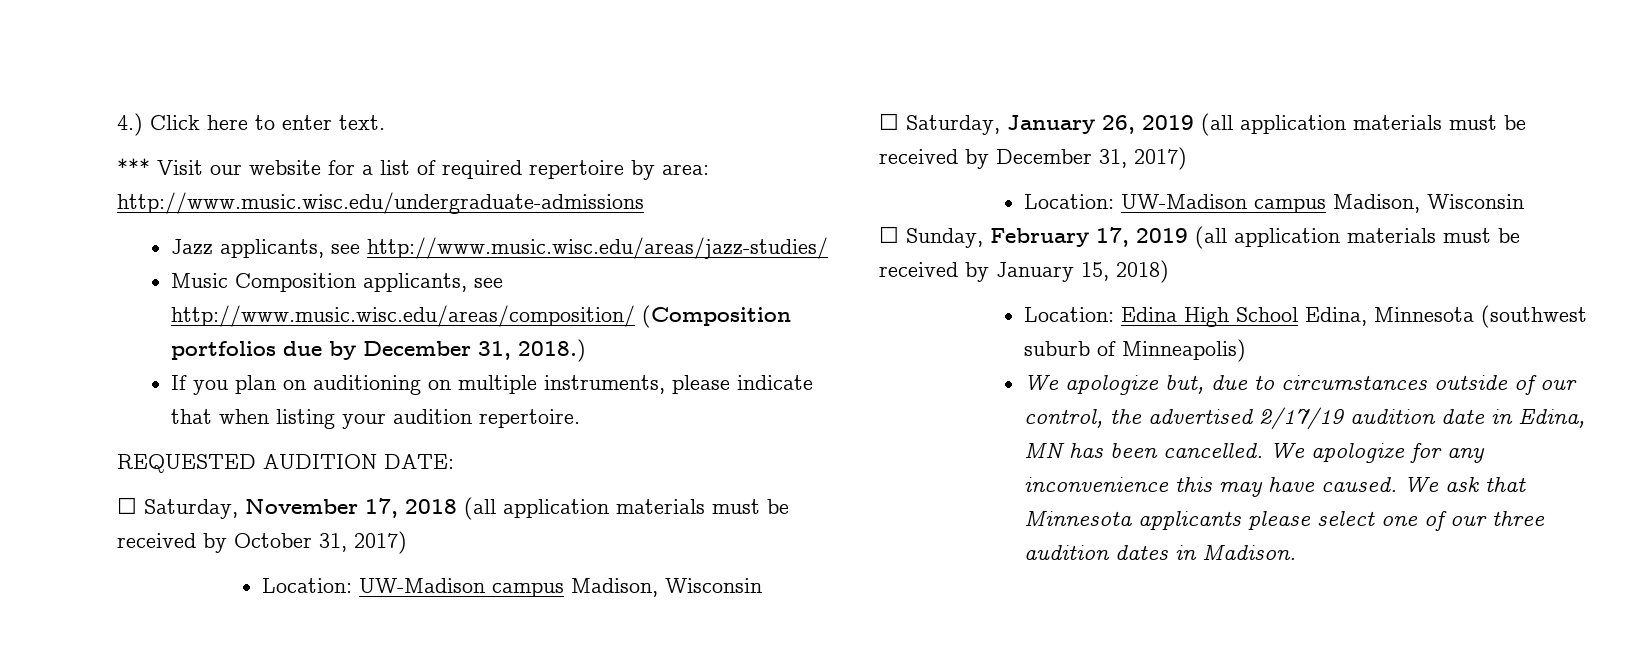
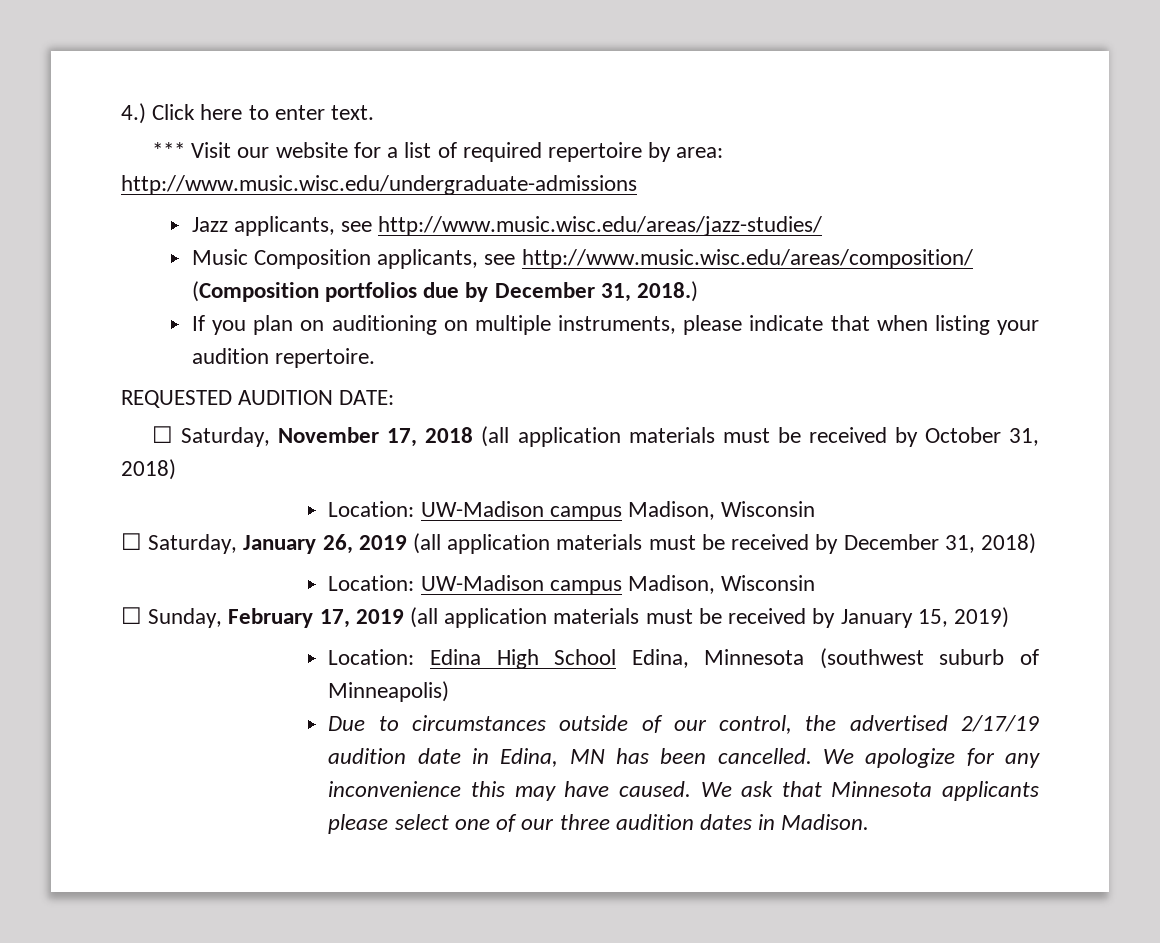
[354,531,407,554] 2017) -> [121,459,176,480] 2018)
[1134,147,1187,170] 2017) -> [980,533,1036,554] 2018)
[1116,260,1169,283] 2018) -> [953,607,1009,628] 2019)
[1023,374,1248,395] We apologize but, due -> [328,716,366,731] Due

